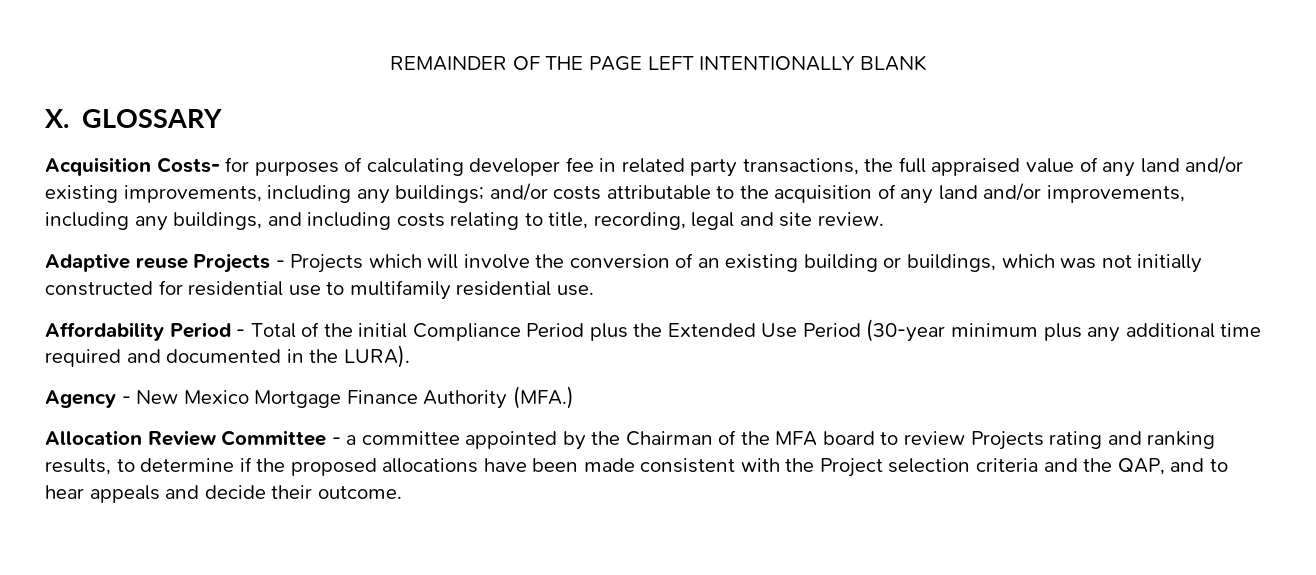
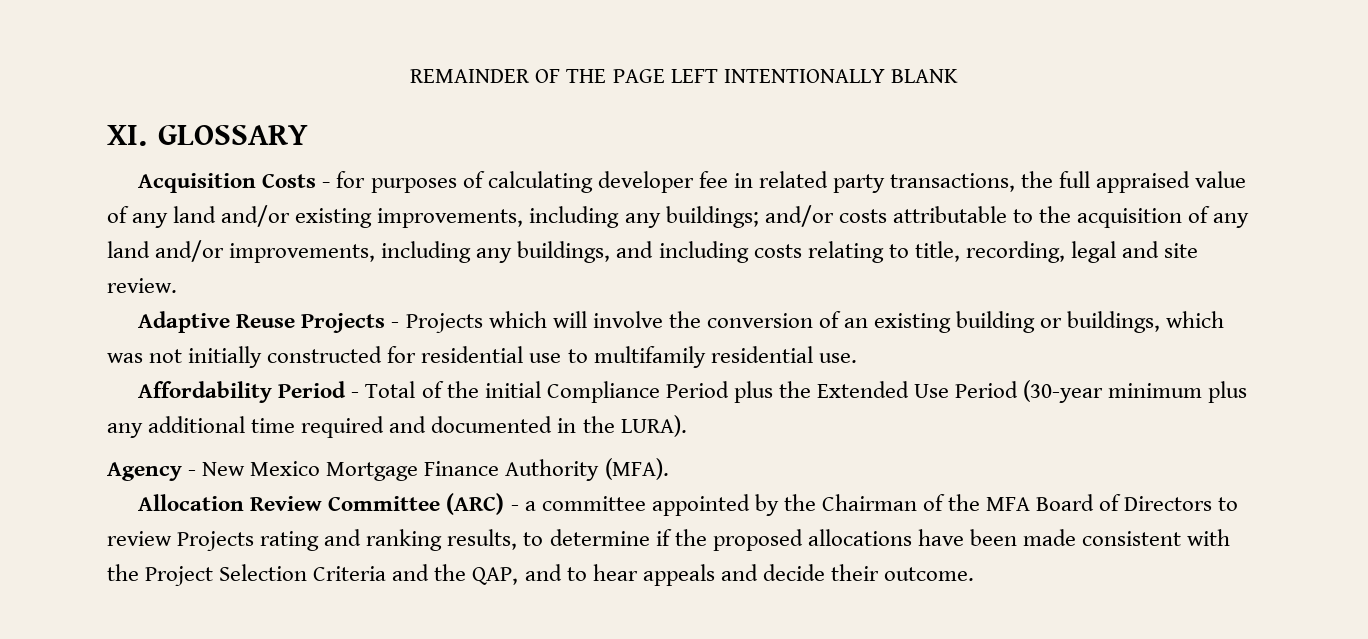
[45,109,69,128] X. -> [107,125,147,146] XI.
[156,157,220,173] Costs- -> [262,173,331,188] Costs -
[135,257,188,269] reuse -> [236,314,296,328] Reuse
[512,386,574,409] (MFA.) -> [604,458,669,480] (MFA).
(327, 438) none -> [446,493,505,515] (ARC)
[822,431,875,445] board -> [1036,494,1213,511] Board of Directors
[888,458,1039,473] selection criteria -> [219,564,387,581] Selection Criteria

